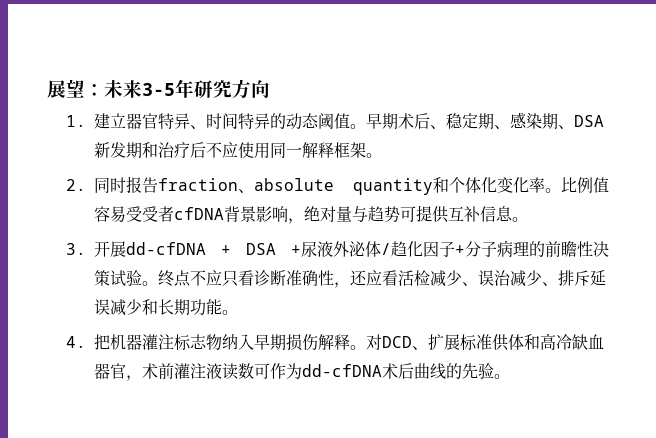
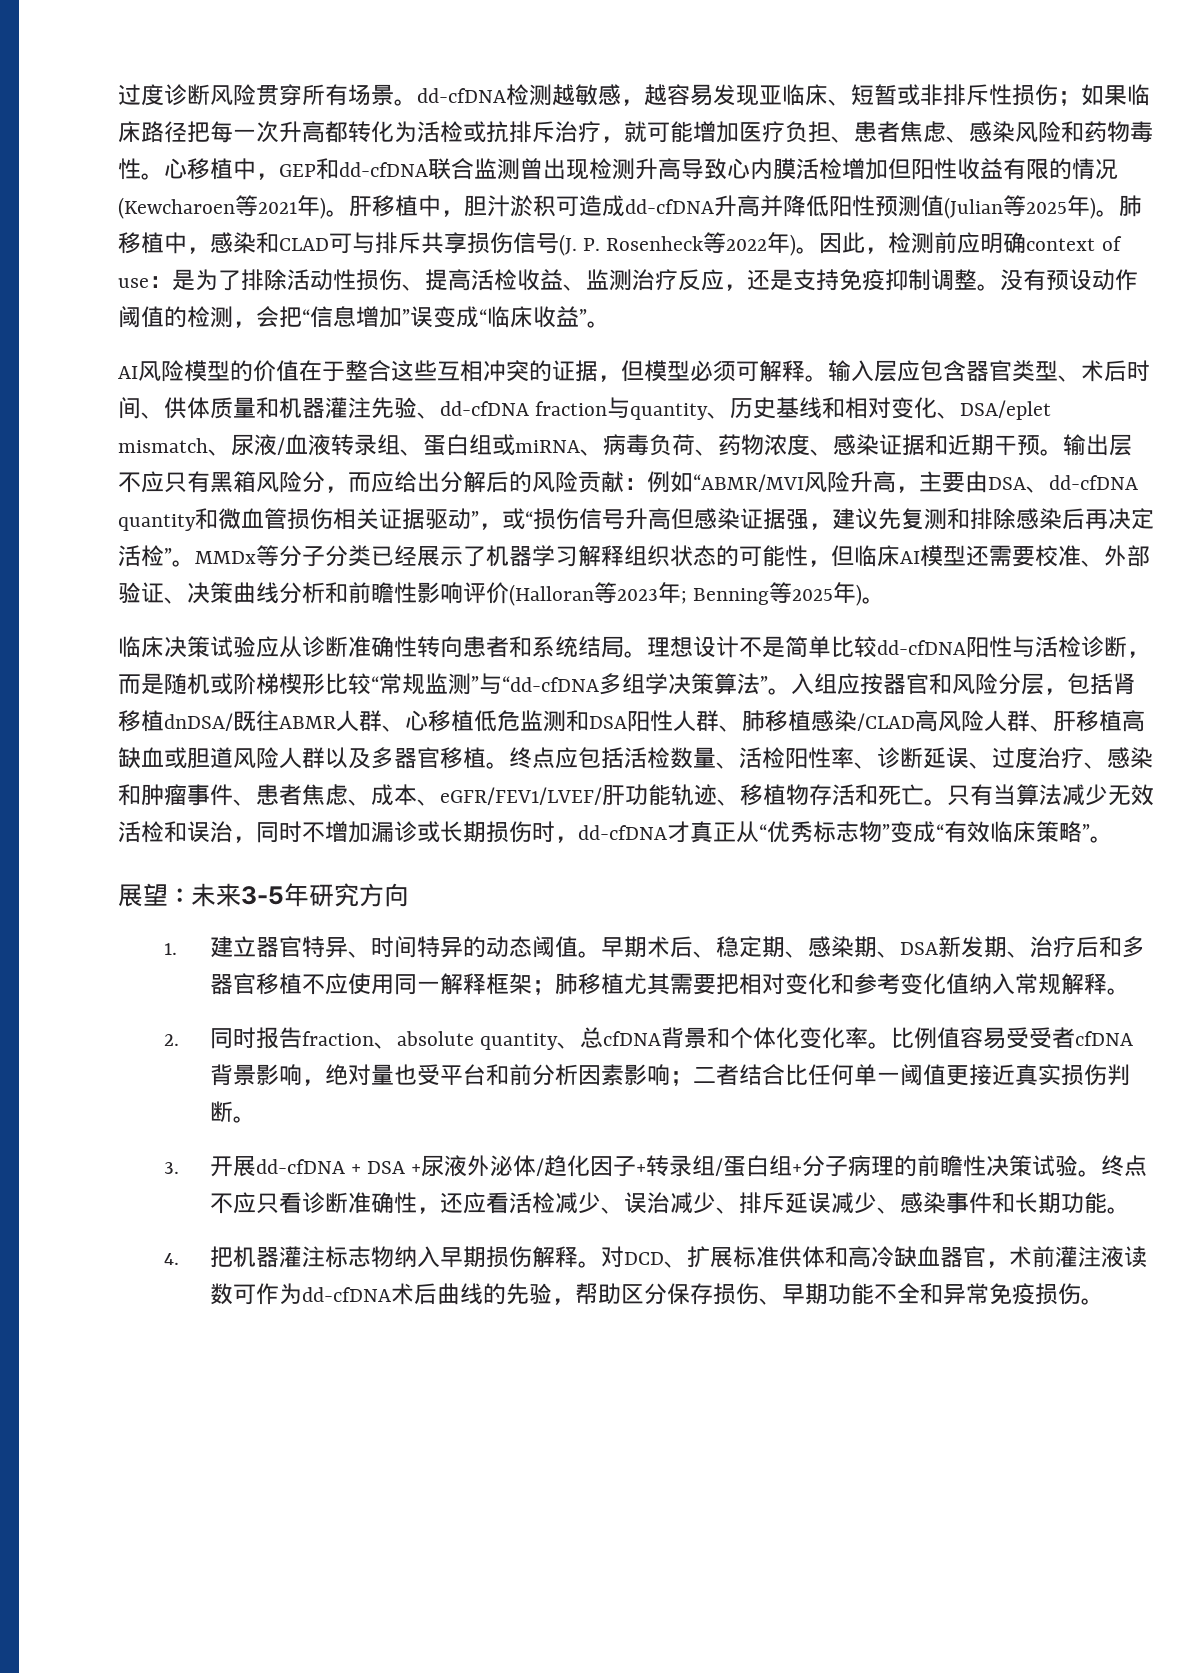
(47, 89) none -> [118,84,1150,106] [118,121,1153,143] [118,158,1118,180] [118,195,1142,219] [118,232,1122,256] [118,269,1138,291] [118,306,610,328] [118,360,1150,382] [118,397,1052,420] [118,434,1132,456] [118,471,1138,493] [118,508,1154,531] [118,545,1150,567] [118,582,886,606] [118,636,1150,658] [118,673,1136,695] [118,710,1145,732] [118,747,1153,769] [118,784,1154,806] [118,821,1113,843] 过度诊断风险贯穿所有场景。dd-cfDNA检测越敏感，越容易发现亚临床、短暂或非排斥性损伤；如果临床路径把每一次升高都转化为活检或抗排斥治疗，就可能增加医疗负担、患者焦虑、感染风险和药物毒性。心移植中，GEP和dd-cfDNA联合监测曾出现检测升高导致心内膜活检增加但阳性收益有限的情况(Kewcharoen等2021年)。肝移植中，胆汁淤积可造成dd-cfDNA升高并降低阳性预测值(Julian等2025年)。肺移植中，感染和CLAD可与排斥共享损伤信号(J. P. Rosenheck等2022年)。因此，检测前应明确context of use：是为了排除活动性损伤、提高活检收益、监测治疗反应，还是支持免疫抑制调整。没有预设动作阈值的检测，会把“信息增加”误变成“临床收益”。 // AI风险模型的价值在于整合这些互相冲突的证据，但模型必须可解释。输入层应包含器官类型、术后时间、供体质量和机器灌注先验、dd-cfDNA fraction与quantity、历史基线和相对变化、DSA/eplet mismatch、尿液/血液转录组、蛋白组或miRNA、病毒负荷、药物浓度、感染证据和近期干预。输出层不应只有黑箱风险分，而应给出分解后的风险贡献：例如“ABMR/MVI风险升高，主要由DSA、dd-cfDNA quantity和微血管损伤相关证据驱动”，或“损伤信号升高但感染证据强，建议先复测和排除感染后再决定活检”。MMDx等分子分类已经展示了机器学习解释组织状态的可能性，但临床AI模型还需要校准、外部验证、决策曲线分析和前瞻性影响评价(Halloran等2023年; Benning等2025年)。 // 临床决策试验应从诊断准确性转向患者和系统结局。理想设计不是简单比较dd-cfDNA阳性与活检诊断，而是随机或阶梯楔形比较“常规监测”与“dd-cfDNA多组学决策算法”。入组应按器官和风险分层，包括肾移植dnDSA/既往ABMR人群、心移植低危监测和DSA阳性人群、肺移植感染/CLAD高风险人群、肝移植高缺血或胆道风险人群以及多器官移植。终点应包括活检数量、活检阳性率、诊断延误、过度治疗、感染和肿瘤事件、患者焦虑、成本、eGFR/FEV1/LVEF/肝功能轨迹、移植物存活和死亡。只有当算法减少无效活检和误治，同时不增加漏诊或长期损伤时，dd-cfDNA才真正从“优秀标志物”变成“有效临床策略”。 //
[141,142,206,158] 和治疗后 -> [1006,936,1145,958] [209,973,302,995] 、治疗后和多器官移植
(366, 150) none -> [531,973,1107,995] ；肺移植尤其需要把相对变化和参考变化值纳入常规解释
(434, 186) none -> [556,1027,707,1049] 、总cfDNA背景
[351,205,513,223] 与趋势可提供互补信息 -> [393,1064,1130,1086] [209,1101,233,1122] 也受平台和前分析因素影响；二者结合比任何单一阈值更接近真实损伤判断
(465, 250) none -> [646,1155,803,1177] 转录组/蛋白组+
(142, 307) none -> [876,1192,992,1214] 、感染事件
(494, 371) none -> [551,1283,1081,1305] ，帮助区分保存损伤、早期功能不全和异常免疫损伤

